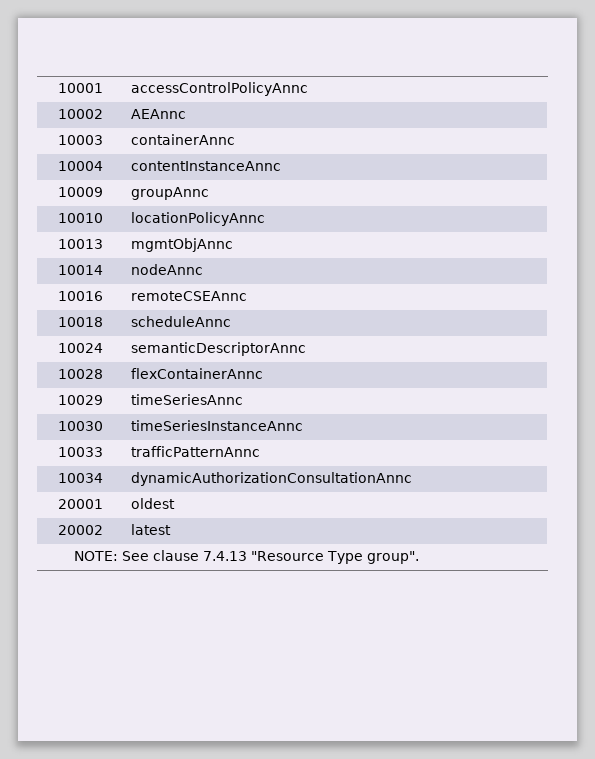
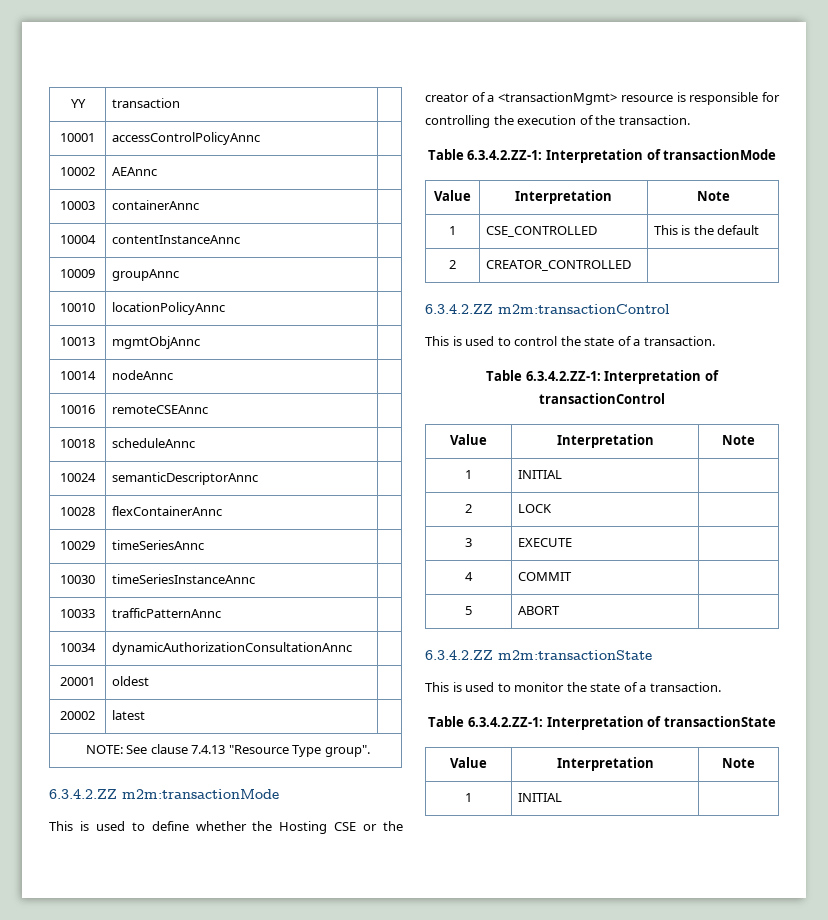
(57, 88) none -> [70,99,86,108] [111,98,180,108] YY | transaction | //
(419, 557) none -> [49,789,279,799] [49,821,403,834] [425,92,780,105] [425,115,690,128] [427,149,777,163] [434,190,471,201] [515,190,612,204] [696,191,730,201] [449,226,456,235] [485,226,597,237] [653,225,760,235] [449,260,456,269] [485,260,631,271] [425,304,670,314] [425,336,715,346] [486,370,719,384] [539,393,665,404] [450,434,487,445] [556,434,654,448] [722,435,755,445] [465,470,472,479] [517,470,562,479] [465,504,472,513] [517,504,552,513] [465,538,472,547] [517,538,572,547] [465,572,473,581] [517,572,572,581] [465,606,472,615] [517,606,560,615] [425,650,652,660] [425,682,721,692] [428,716,776,730] [450,757,487,768] [556,757,654,771] [722,758,755,768] [465,793,472,802] [517,793,562,802] // 6.3.4.2.ZZ m2m:transactionMode // This is used to define whether the Hosting CSE or the creator of a <transactionMgmt> resource is responsible for controlling the execution of the transaction. // Table 6.3.4.2.ZZ-1: Interpretation of transactionMode // Value | Interpretation | Note // 1 | CSE_CONTROLLED | This is the default // 2 | CREATOR_CONTROLLED | // 6.3.4.2.ZZ m2m:transactionControl // This is used to control the state of a transaction. // Table 6.3.4.2.ZZ-1: Interpretation of transactionControl // Value | Interpretation | Note // 1 | INITIAL | // 2 | LOCK | // 3 | EXECUTE | // 4 | COMMIT | // 5 | ABORT | // 6.3.4.2.ZZ m2m:transactionState // This is used to monitor the state of a transaction. // Table 6.3.4.2.ZZ-1: Interpretation of transactionState // Value | Interpretation | Note // 1 | INITIAL |

